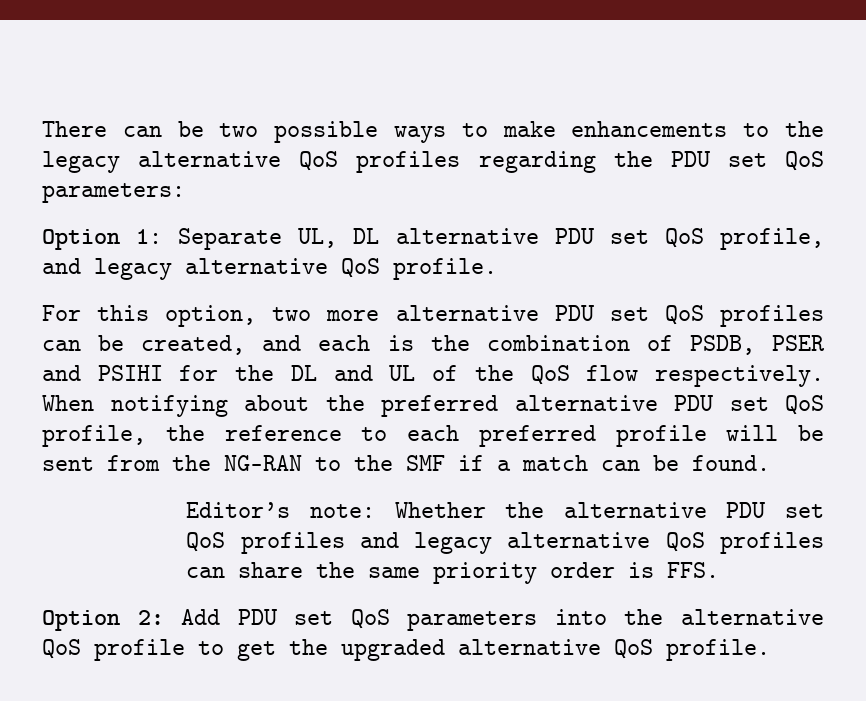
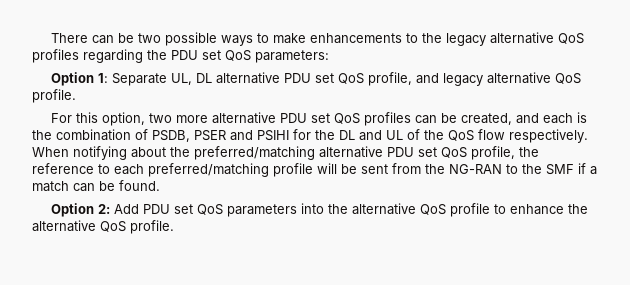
[381,395,498,417] preferred -> [194,146,315,160] preferred/matching
[478,425,596,447] preferred -> [148,163,269,177] preferred/matching
[186,502,824,518] [186,532,824,554] [186,562,720,584] // Editor’s note: Whether the alternative PDU set QoS profiles and legacy alternative QoS profiles can share the same priority order is FFS. -> (160, 185) none
[237,639,445,661] get the upgraded -> [509,204,588,215] enhance the

